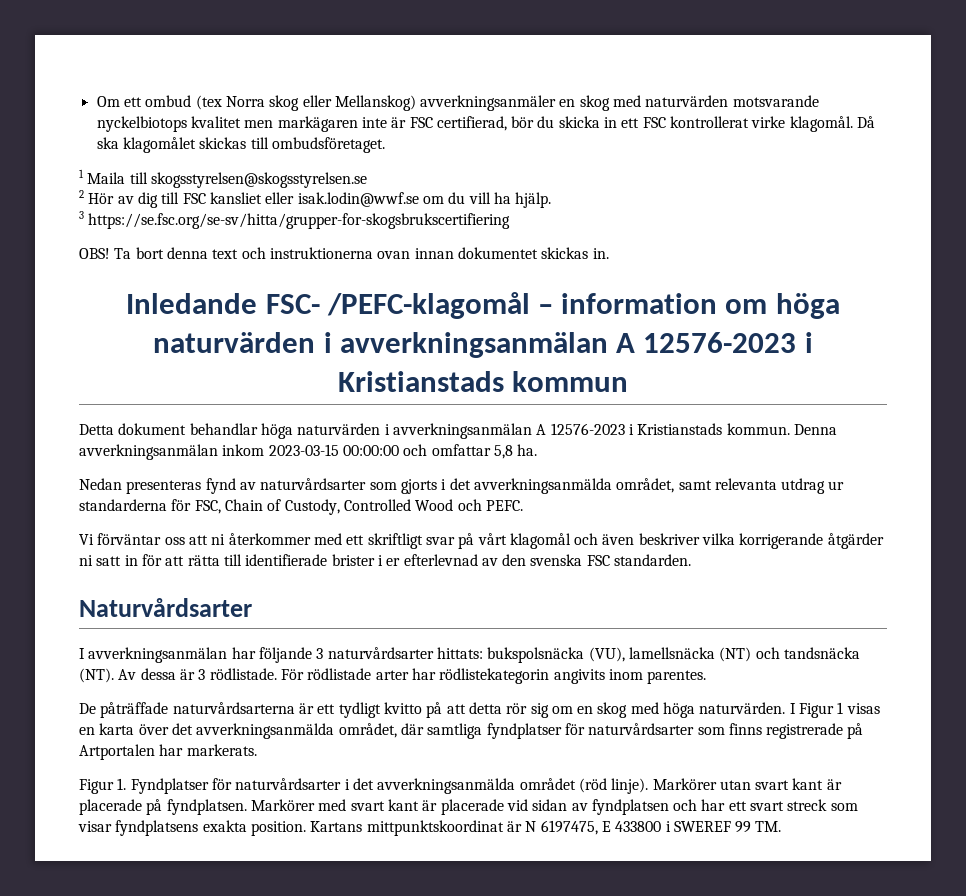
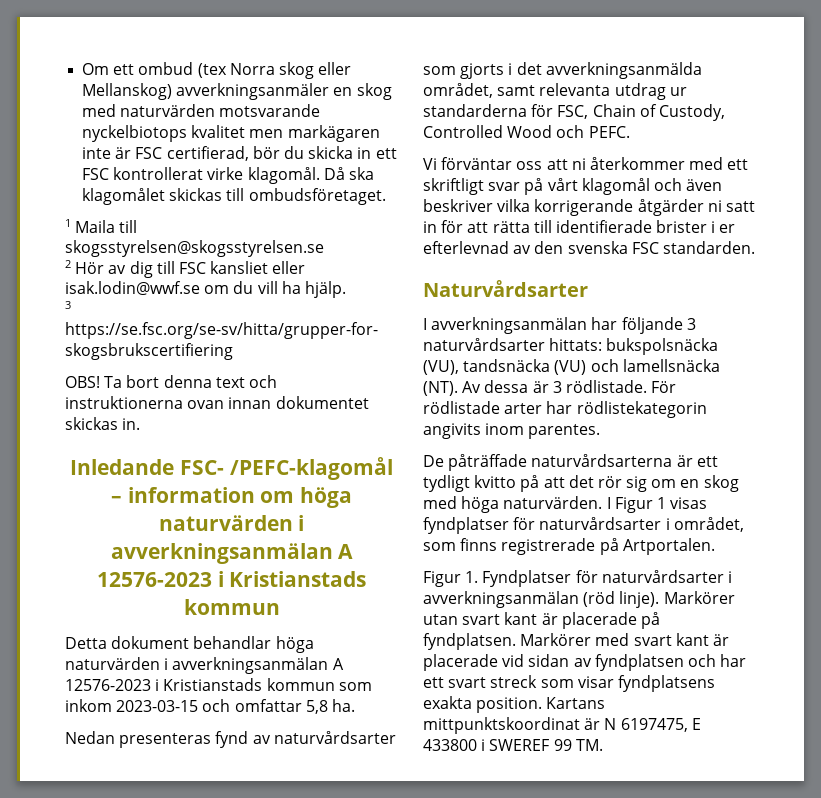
[726,423,837,435] [79,444,218,460] kommun. Denna avverkningsanmälan -> [266,678,372,691] kommun som
[342,445,399,456] 00:00:00 -> (199, 706) none
[628,647,860,662] lamellsnäcka (NT) och tandsnäcka -> [463,359,720,375] tandsnäcka (VU) och lamellsnäcka
[468,702,502,714] detta -> [568,475,594,488] det
[79,723,483,739] en karta över det avverkningsanmälda området, där samtliga -> (708, 503) none
(695, 729) none -> [665,517,744,532] i området,
[79,744,257,760] Artportalen har markerats. -> [622,538,715,555] Artportalen.
[352,778,576,794] det avverkningsanmälda området -> [423,591,579,608] avverkningsanmälan

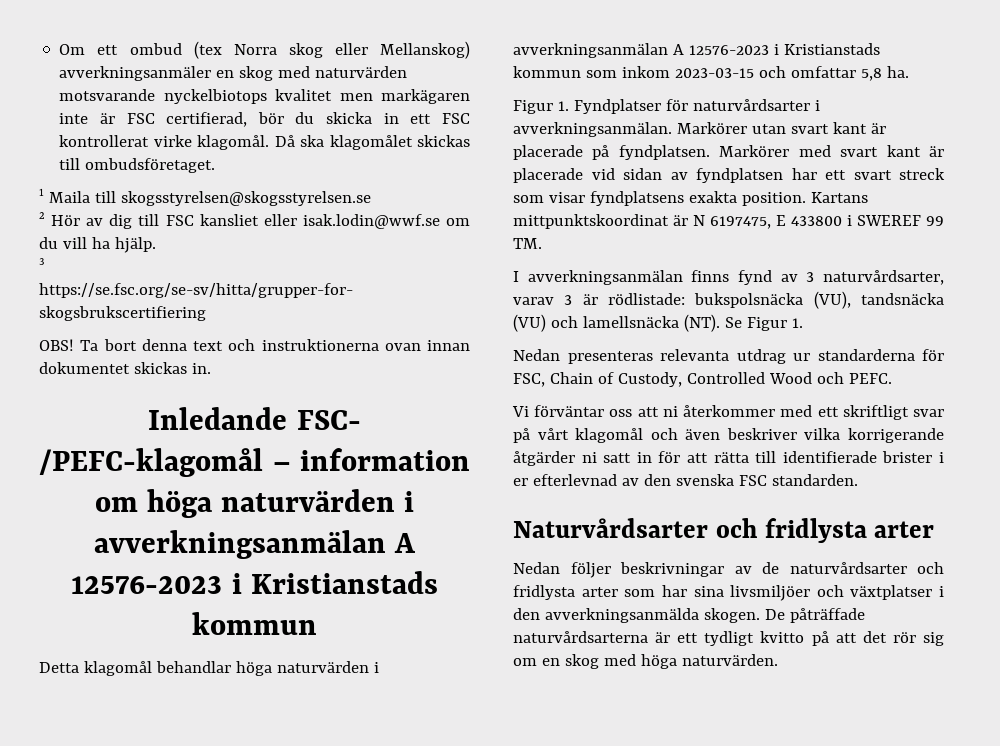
[111,636,190,649] dokument -> [83,661,152,676] klagomål
[65,731,396,748] [423,62,702,79] [423,83,536,98] Nedan presenteras fynd av naturvårdsarter som gjorts i det avverkningsanmälda området, samt -> [513,99,820,114] [513,122,886,137] [513,145,944,160] [513,168,945,183] [513,191,868,206] [513,214,944,229] [513,238,542,249] [513,270,944,285] [513,291,944,309] [513,314,803,332] [513,349,653,364] Figur 1. Fyndplatser för naturvårdsarter i avverkningsanmälan. Markörer utan svart kant är placerade på fyndplatsen. Markörer med svart kant är placerade vid sidan av fyndplatsen har ett svart streck som visar fyndplatsens exakta position. Kartans mittpunktskoordinat är N 6197475, E 433800 i SWEREF 99 TM. // I avverkningsanmälan finns fynd av 3 naturvårdsarter, varav 3 är rödlistade: bukspolsnäcka (VU), tandsnäcka (VU) och lamellsnäcka (NT). Se Figur 1. // Nedan presenteras
[423,317,696,334] [423,338,719,355] [423,359,720,375] [423,380,677,396] [423,401,707,418] [423,423,601,439] // I avverkningsanmälan har följande 3 naturvårdsarter hittats: bukspolsnäcka (VU), tandsnäcka (VU) och lamellsnäcka (NT). Av dessa är 3 rödlistade. För rödlistade arter har rödlistekategorin angivits inom parentes. // -> [715,518,935,543] [513,562,944,578] [513,585,944,601] [513,608,760,623] och fridlysta arter // Nedan följer beskrivningar av de naturvårdsarter och fridlysta arter som har sina livsmiljöer och växtplatser i den avverkningsanmälda skogen.
[606,497,708,513] [423,517,744,534] [423,538,715,555] [423,570,732,587] [423,591,735,608] [423,612,660,629] [423,633,729,650] [423,654,747,671] [423,675,715,692] [423,696,606,713] [423,717,701,734] [423,739,603,751] I Figur 1 visas fyndplatser för naturvårdsarter i området, som finns registrerade på Artportalen. // Figur 1. Fyndplatser för naturvårdsarter i avverkningsanmälan (röd linje). Markörer utan svart kant är placerade på fyndplatsen. Markörer med svart kant är placerade vid sidan av fyndplatsen och har ett svart streck som visar fyndplatsens exakta position. Kartans mittpunktskoordinat är N 6197475, E 433800 i SWEREF 99 TM. -> (778, 660) none

